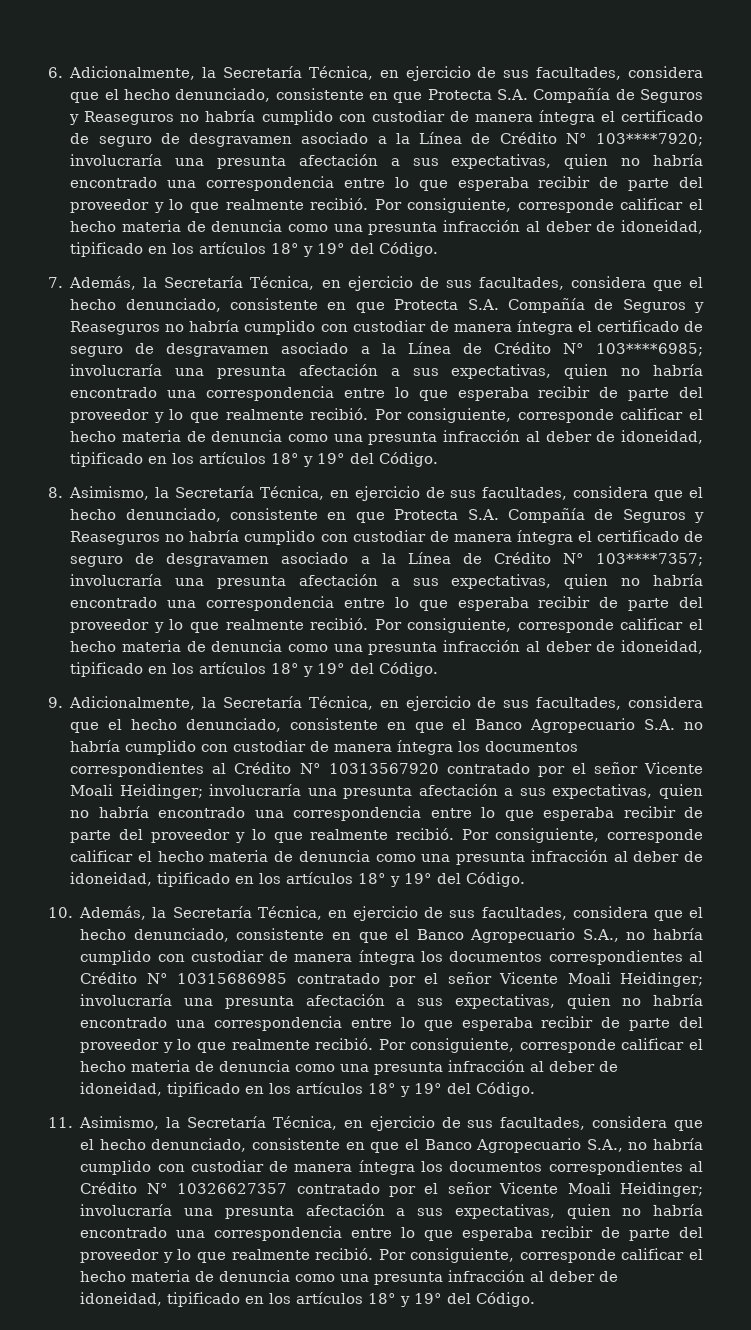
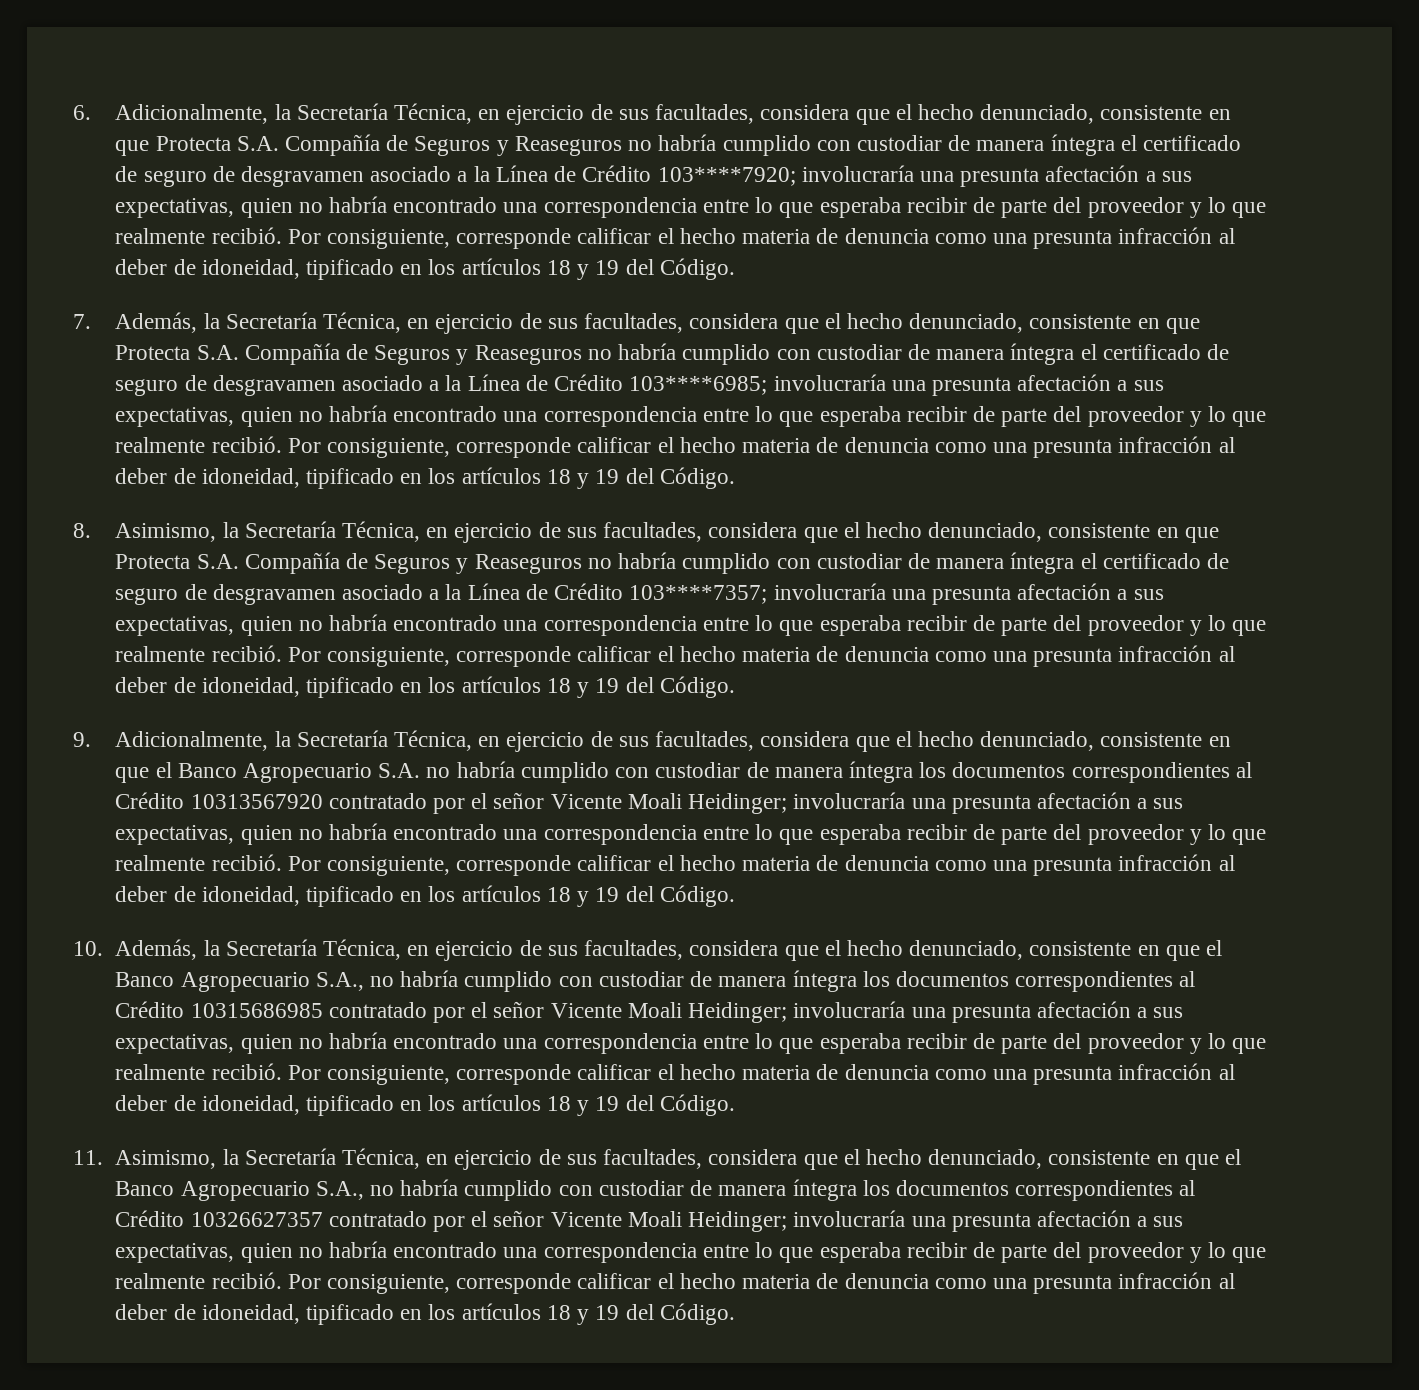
[565,133,587,144] N° -> (652, 173) none
[271,243,346,257] 18° y 19° -> [546,260,620,280] 18 y 19
[562,343,584,354] N° -> (624, 382) none
[271,453,346,467] 18° y 19° -> [546,469,620,489] 18 y 19
[562,553,584,564] N° -> (624, 591) none
[271,663,346,677] 18° y 19° -> [546,678,620,698] 18 y 19
[299,763,321,774] N° -> (185, 800) none
[358,873,433,887] 18° y 19° -> [546,887,620,907] 18 y 19
[146,973,168,984] N° -> (185, 1009) none
[368,1083,443,1097] 18° y 19° -> [546,1096,620,1116] 18 y 19
[146,1183,168,1194] N° -> (185, 1218) none
[368,1293,443,1307] 18° y 19° -> [546,1305,620,1325] 18 y 19

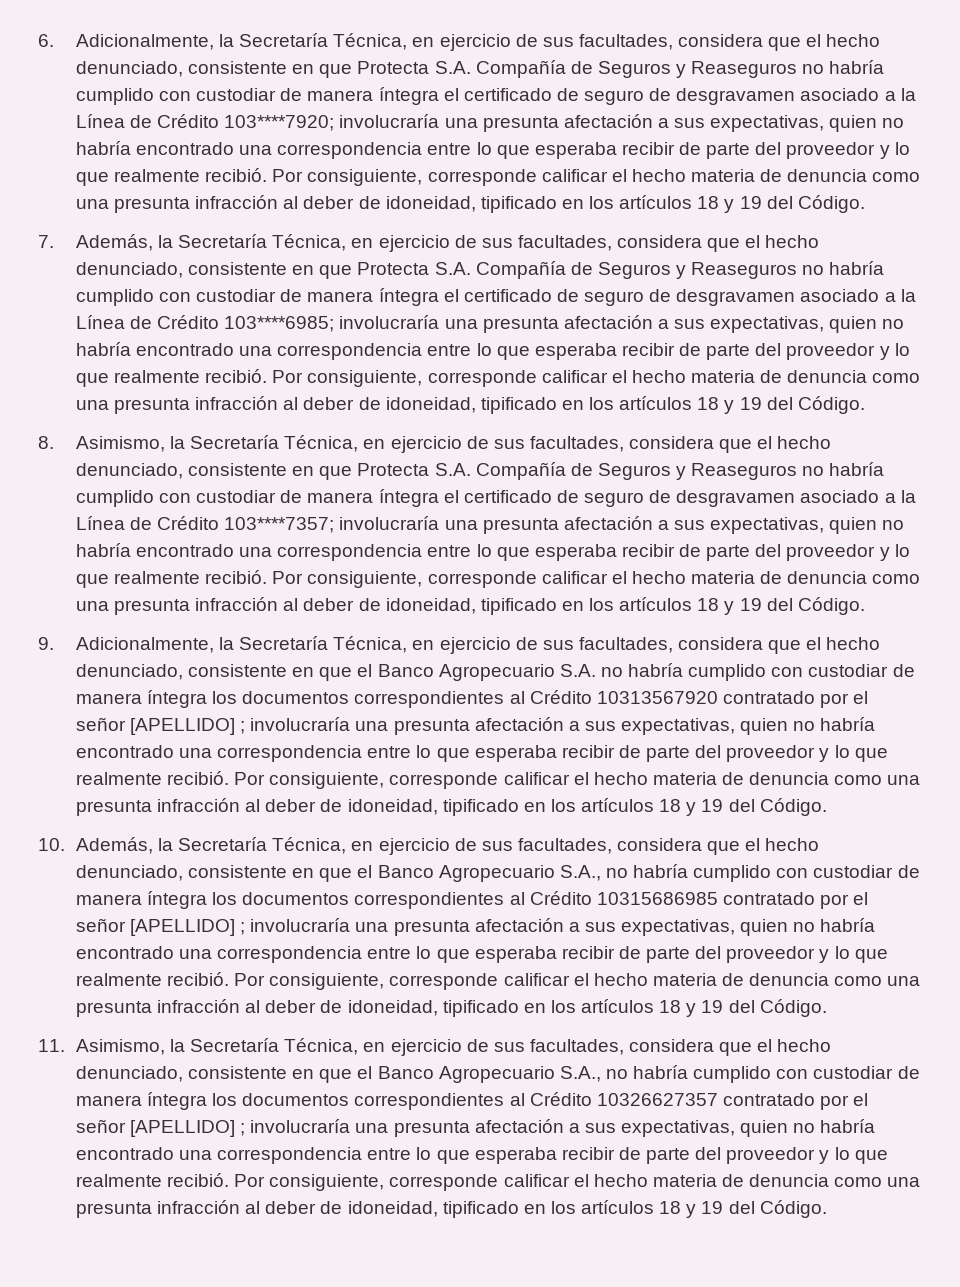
[550,793,788,814] Vicente Moali Heidinger; -> [130,718,246,735] [APELLIDO] ;
[550,1002,788,1023] Vicente Moali Heidinger; -> [130,919,246,936] [APELLIDO] ;
[550,1211,788,1232] Vicente Moali Heidinger; -> [130,1120,246,1137] [APELLIDO] ;

